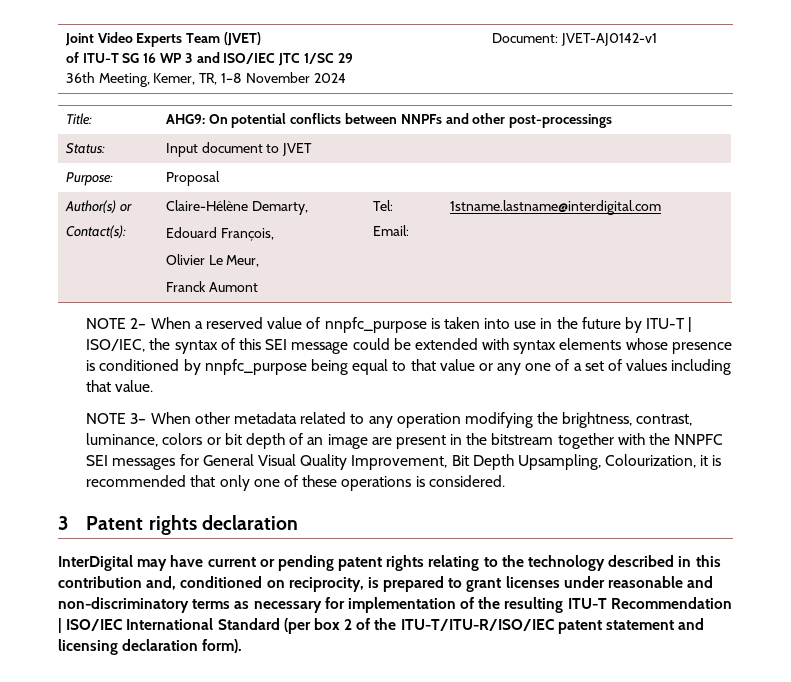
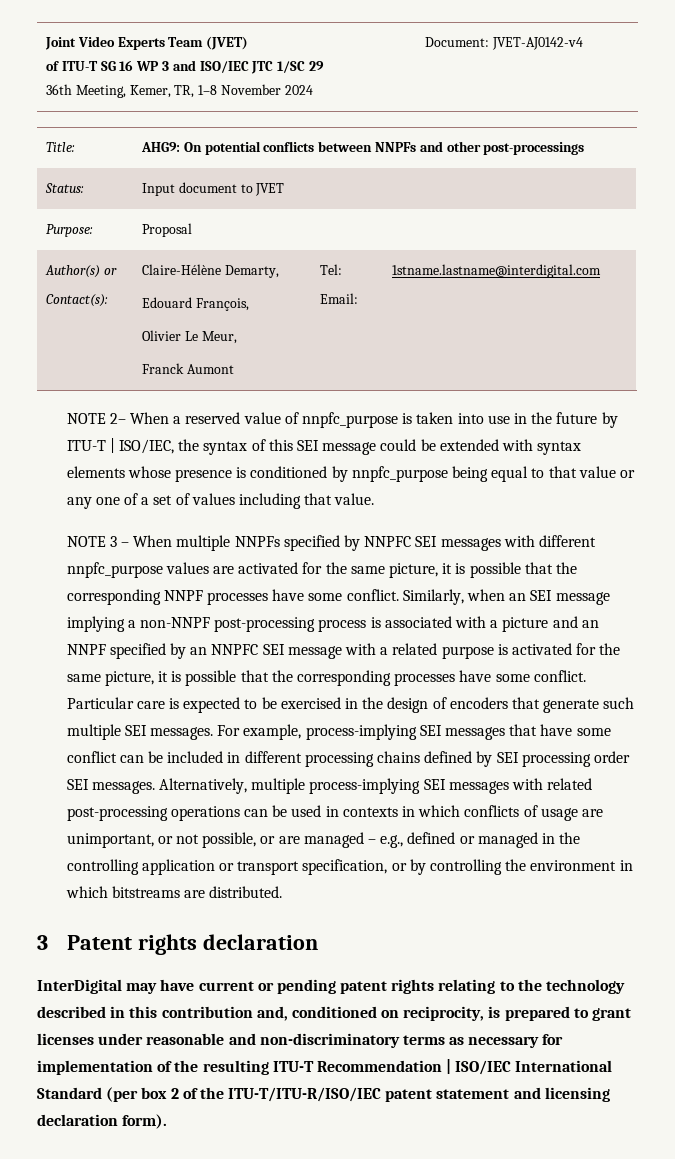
[560,33,657,46] JVET-AJ0142-v1 -> [491,37,583,50] JVET-AJ0142-v4
[130,412,693,428] [86,433,724,449] [86,454,722,470] [86,475,505,491] 3– When other metadata related to any operation modifying the brightness, contrast, luminance, colors or bit depth of an image are present in the bitstream together with the NNPFC SEI messages for General Visual Quality Improvement, Bit Depth Upsampling, Colourization, it is recommended that only one of these operations is considered. -> [109,535,596,551] [66,562,577,578] [66,589,610,605] [66,616,599,632] [66,643,621,659] [66,670,586,686] [66,697,635,713] [66,724,611,740] [66,751,630,767] [66,778,593,794] [66,805,603,821] [66,832,581,848] [66,859,633,875] [65,886,283,898] 3 – When multiple NNPFs specified by NNPFC SEI messages with different nnpfc_purpose values are activated for the same picture, it is possible that the corresponding NNPF processes have some conflict. Similarly, when an SEI message implying a non-NNPF post-processing process is associated with a picture and an NNPF specified by an NNPFC SEI message with a related purpose is activated for the same picture, it is possible that the corresponding processes have some conflict. Particular care is expected to be exercised in the design of encoders that generate such multiple SEI messages. For example, process-implying SEI messages that have some conflict can be included in different processing chains defined by SEI processing order SEI messages. Alternatively, multiple process-implying SEI messages with related post-processing operations can be used in contexts in which conflicts of usage are unimportant, or not possible, or are managed – e.g., defined or managed in the controlling application or transport specification, or by controlling the environment in which bitstreams are distributed.

